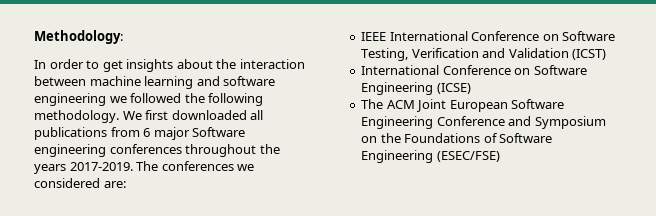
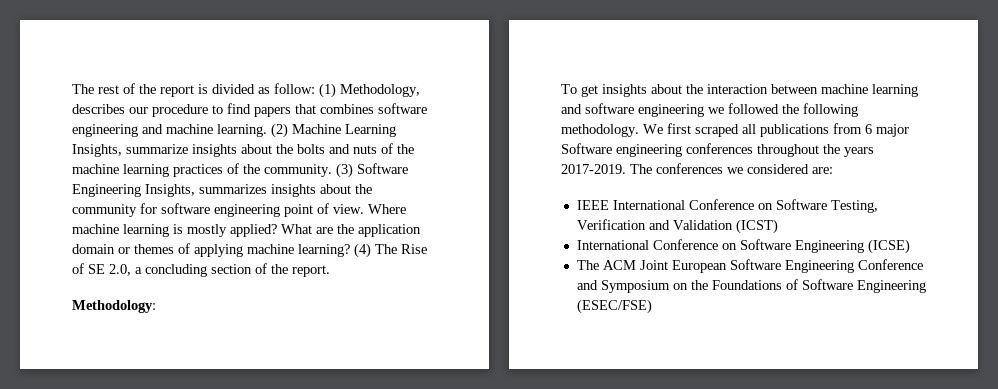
[34,30,123,44] [34,59,100,69] Methodology: // In order to -> [72,83,420,98] [72,103,427,117] [72,123,396,138] [72,143,414,157] [72,163,408,178] [72,184,372,197] [72,203,406,217] [72,224,421,237] [72,243,427,258] [72,263,330,277] [72,300,156,313] [561,84,577,94] The rest of the report is divided as follow: (1) Methodology, describes our procedure to find papers that combines software engineering and machine learning. (2) Machine Learning Insights, summarize insights about the bolts and nuts of the machine learning practices of the community. (3) Software Engineering Insights, summarizes insights about the community for software engineering point of view. Where machine learning is mostly applied? What are the application domain or themes of applying machine learning? (4) The Rise of SE 2.0, a concluding section of the report. // Methodology: // To
[171,110,247,120] downloaded -> [695,124,739,137] scraped

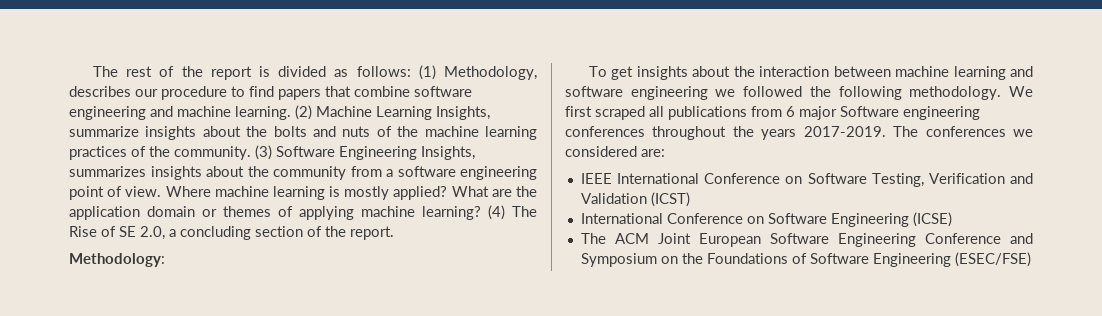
[274,83,315,94] follow: -> [356,66,411,77] follows:
[320,104,374,114] combines -> [354,86,410,97] combine
[140,203,157,214] for -> [350,166,393,177] from a

